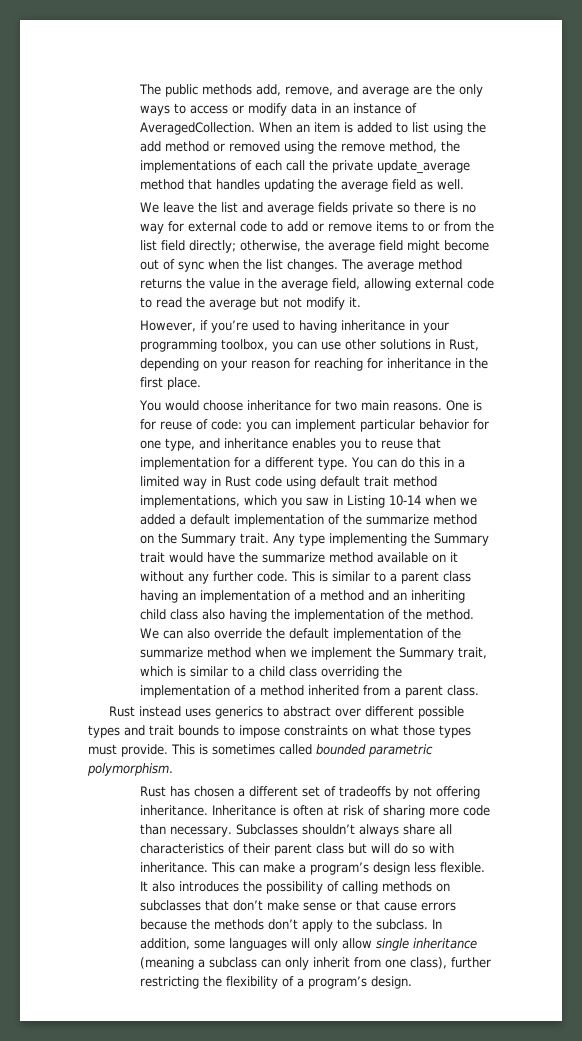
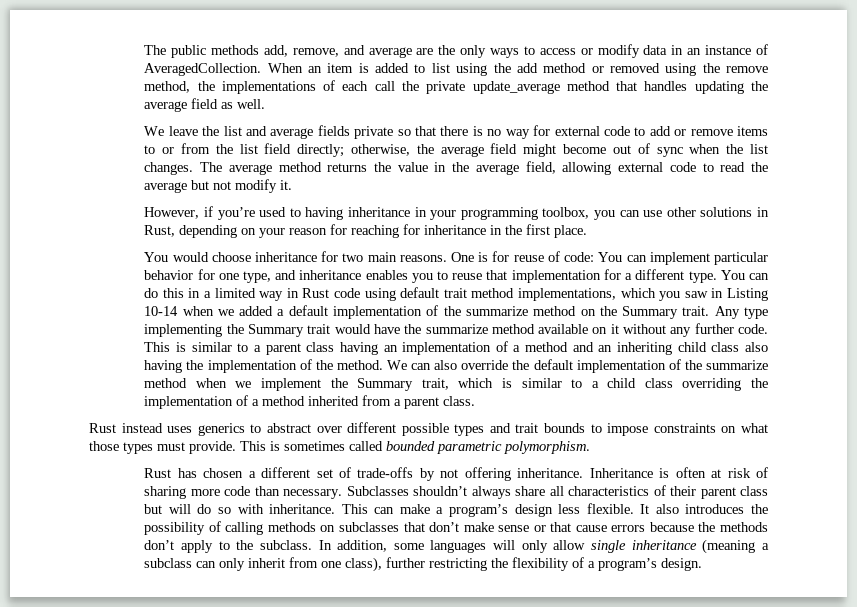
(410, 208) none -> [415,126,437,136] that
[245,421,267,432] you -> [598,252,623,262] You
[338,786,391,797] tradeoffs -> [357,467,414,478] trade-offs

